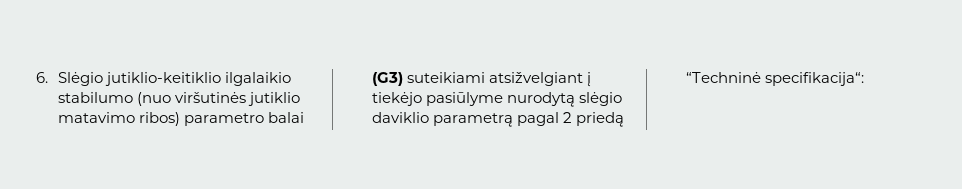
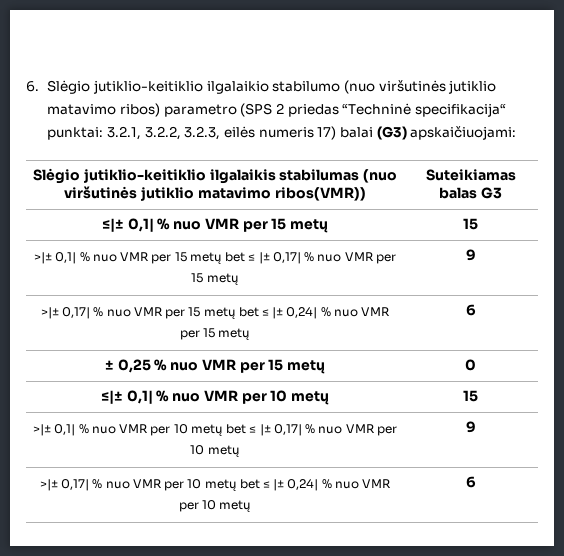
[267,112,304,123] [371,72,591,87] [371,92,622,107] [371,112,624,127] [685,72,864,86] balai (G3) suteikiami atsižvelgiant į tiekėjo pasiūlyme nurodytą slėgio daviklio parametrą pagal 2 priedą “Techninė specifikacija“: -> [240,103,506,117] [47,126,517,140] [32,168,398,184] [64,186,366,201] [425,169,516,181] [439,187,502,199] [101,218,329,233] [463,218,478,230] [34,252,396,264] [191,273,239,285] [465,249,476,261] [40,307,391,319] [179,328,251,340] [465,304,476,316] [104,359,326,374] [465,359,476,371] [100,390,330,405] [463,390,478,402] [33,424,397,436] [190,445,240,457] [465,421,476,433] [39,479,392,491] [178,500,252,512] [465,476,476,488] (SPS 2 priedas “Techninė specifikacija“ punktai: 3.2.1, 3.2.2, 3.2.3, eilės numeris 17) balai (G3) apskaičiuojami: // Slėgio jutiklio-keitiklio ilgalaikis stabilumas (nuo viršutinės jutiklio matavimo ribos(VMR)) | Suteikiamas balas G3 // ≤|± 0,1| % nuo VMR per 15 metų | 15 // >|± 0,1| % nuo VMR per 15 metų bet ≤ |± 0,17| % nuo VMR per 15 metų | 9 // >|± 0,17| % nuo VMR per 15 metų bet ≤ |± 0,24| % nuo VMR per 15 metų | 6 // ± 0,25 % nuo VMR per 15 metų | 0 // ≤|± 0,1| % nuo VMR per 10 metų | 15 // >|± 0,1| % nuo VMR per 10 metų bet ≤ |± 0,17| % nuo VMR per 10 metų | 9 // >|± 0,17| % nuo VMR per 10 metų bet ≤ |± 0,24| % nuo VMR per 10 metų | 6

